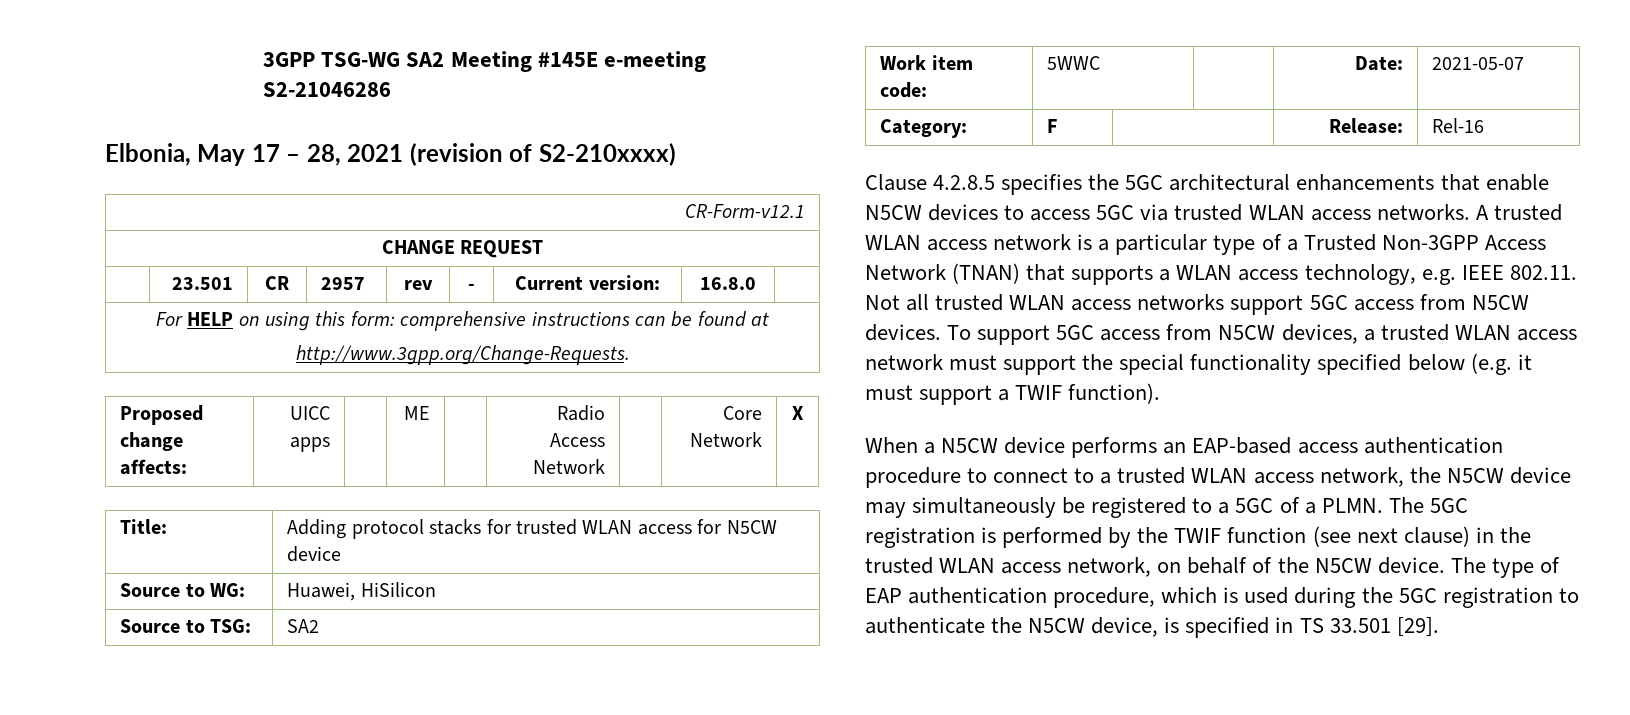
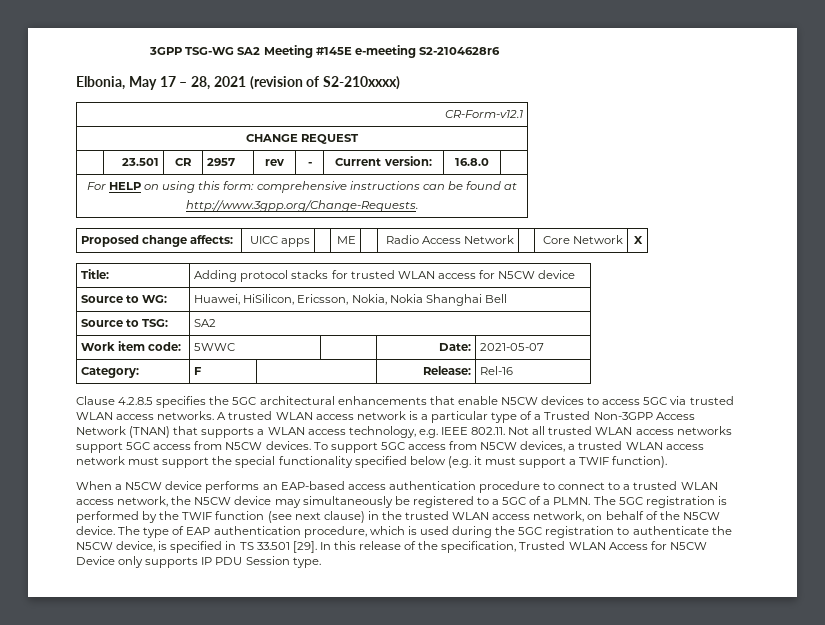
[263,82,392,97] S2-21046286 -> [418,47,500,55] S2-2104628r6
[360,582,436,597] HiSilicon -> [243,294,507,306] HiSilicon, Ericsson, Nokia, Nokia Shanghai Bell
(1439, 627) none -> [319,541,707,553] [76,556,321,568] In this release of the specification, Trusted WLAN Access for N5CW Device only supports IP PDU Session type.

